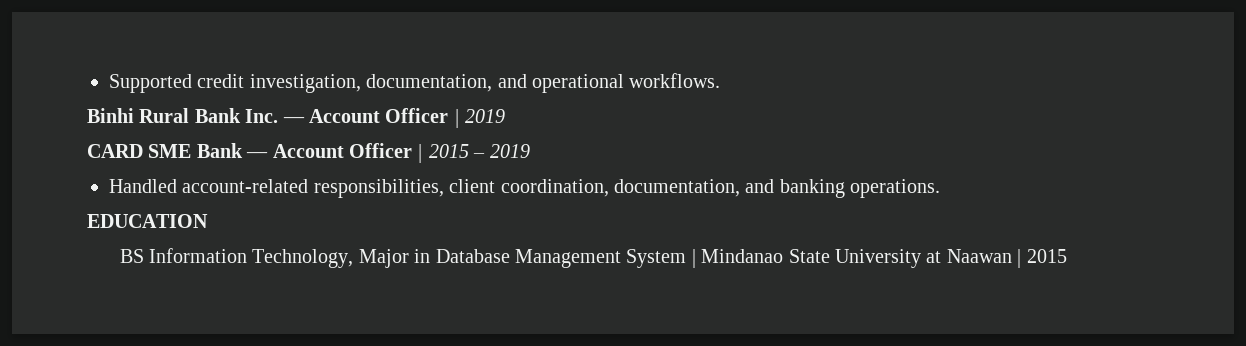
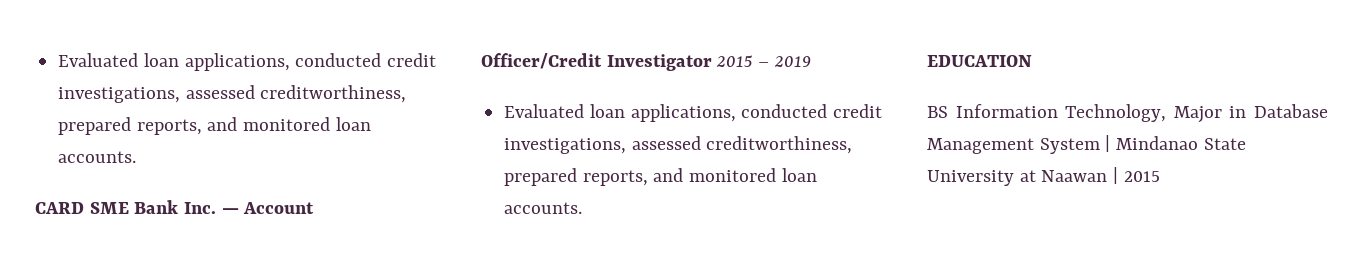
[109,73,721,93] [87,108,506,128] [87,143,530,163] [109,179,941,198] Supported credit investigation, documentation, and operational workflows. // Binhi Rural Bank Inc. — Account Officer | 2019 // CARD SME Bank — Account Officer | 2015 – 2019 // Handled account-related responsibilities, client coordination, documentation, and banking operations. -> [58,53,436,71] [58,85,407,103] [58,117,371,135] [58,151,137,163] [35,200,315,214] [481,53,811,71] [504,104,882,122] [504,136,853,154] [504,168,817,186] [504,202,583,214] Evaluated loan applications, conducted credit investigations, assessed creditworthiness, prepared reports, and monitored loan accounts. // CARD SME Bank Inc. — Account Officer/Credit Investigator 2015 – 2019 // Evaluated loan applications, conducted credit investigations, assessed creditworthiness, prepared reports, and monitored loan accounts.

